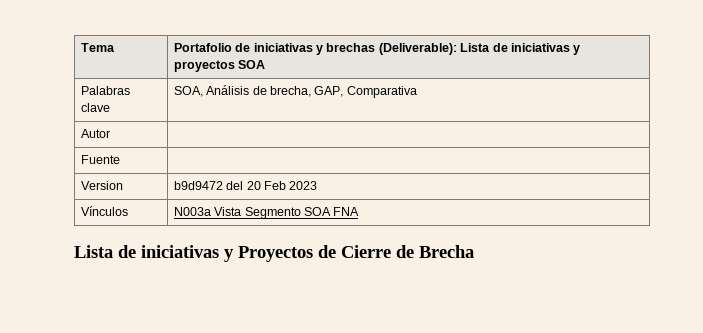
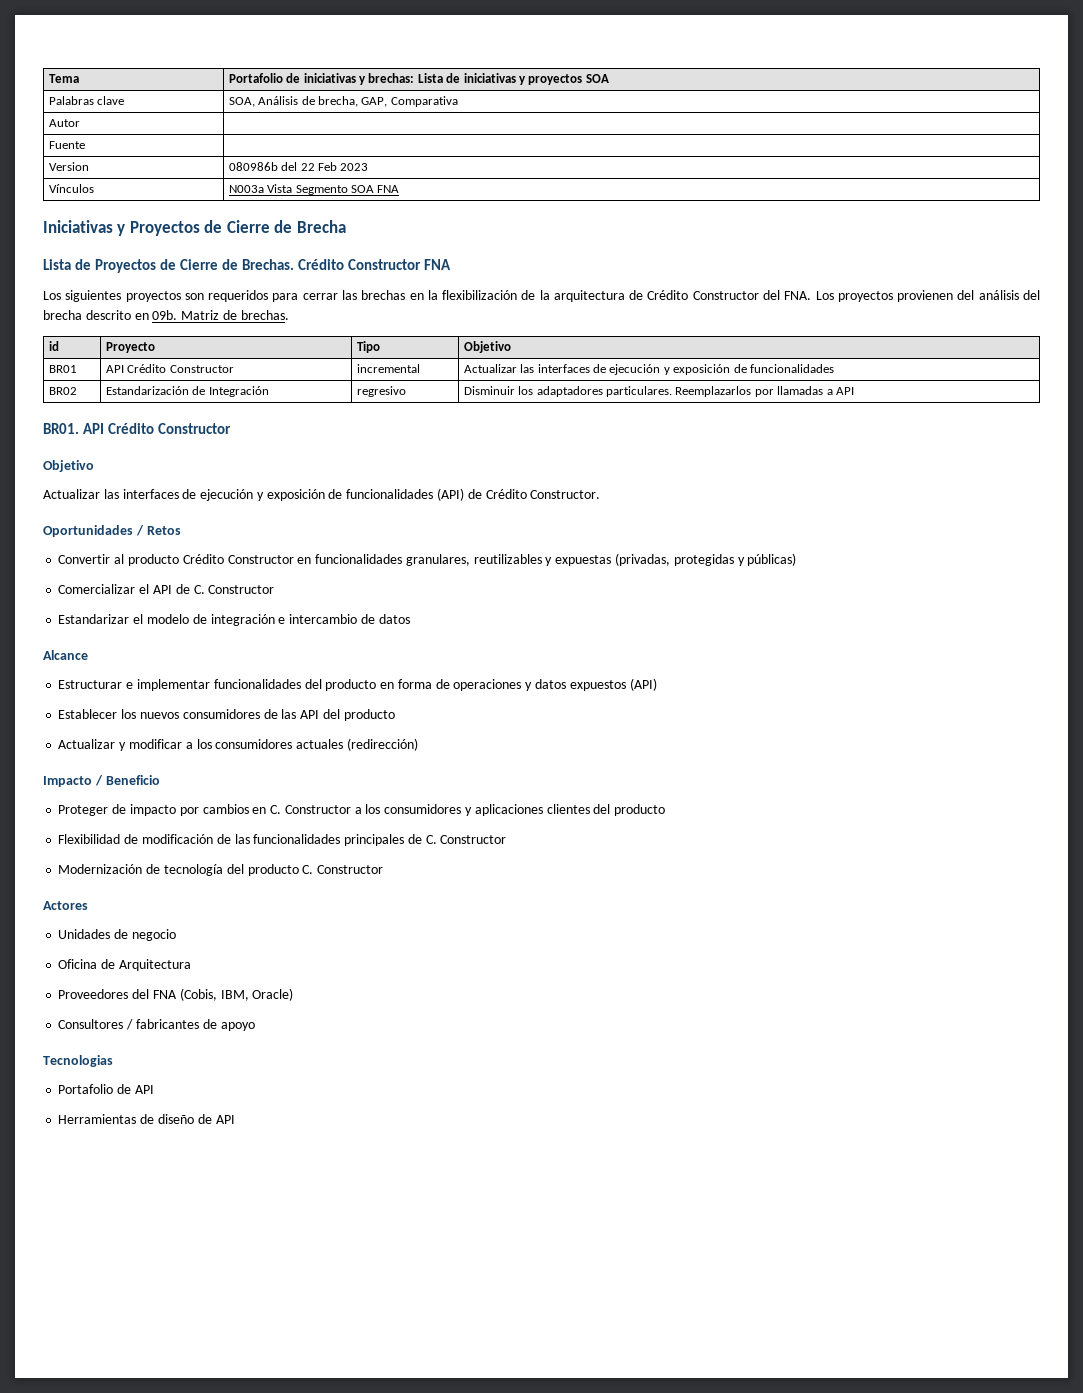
[326,43,457,55] brechas (Deliverable): -> [368,73,415,83] brechas:
[173,181,261,190] b9d9472 del 20 -> [228,162,315,171] 080986b del 22
[74,245,219,258] Lista de iniciativas -> [43,220,113,233] Iniciativas
(474, 251) none -> [43,259,452,273] [43,290,1040,302] [43,310,289,320] [48,341,59,351] [105,342,155,353] [356,341,380,353] [463,341,511,353] [48,365,77,373] [105,364,234,373] [356,364,420,373] [463,364,834,375] [48,387,77,395] [105,386,269,397] [356,386,406,397] [463,386,854,397] [43,423,232,434] [43,460,94,472] [43,488,601,501] [43,525,181,537] [58,553,797,566] [58,584,275,594] [58,614,410,626] [43,650,88,660] [58,678,657,691] [58,709,395,721] [58,738,418,751] [43,775,160,787] [58,804,666,816] [58,834,507,846] [58,864,384,876] [43,901,88,910] [58,929,176,941] [58,959,191,971] [58,988,294,1001] [58,1019,255,1031] [43,1055,113,1067] [58,1084,154,1094] [58,1114,235,1124] // Lista de Proyectos de Cierre de Brechas. Crédito Constructor FNA // Los siguientes proyectos son requeridos para cerrar las brechas en la flexibilización de la arquitectura de Crédito Constructor del FNA. Los proyectos provienen del análisis del brecha descrito en 09b. Matriz de brechas. // id | Proyecto | Tipo | Objetivo // BR01 | API Crédito Constructor | incremental | Actualizar las interfaces de ejecución y exposición de funcionalidades // BR02 | Estandarización de Integración | regresivo | Disminuir los adaptadores particulares. Reemplazarlos por llamadas a API // BR01. API Crédito Constructor // Objetivo // Actualizar las interfaces de ejecución y exposición de funcionalidades (API) de Crédito Constructor. // Oportunidades / Retos // Convertir al producto Crédito Constructor en funcionalidades granulares, reutilizables y expuestas (privadas, protegidas y públicas) // Comercializar el API de C. Constructor // Estandarizar el modelo de integración e intercambio de datos // Alcance // Estructurar e implementar funcionalidades del producto en forma de operaciones y datos expuestos (API) // Establecer los nuevos consumidores de las API del producto // Actualizar y modificar a los consumidores actuales (redirección) // Impacto / Beneficio // Proteger de impacto por cambios en C. Constructor a los consumidores y aplicaciones clientes del producto // Flexibilidad de modificación de las funcionalidades principales de C. Constructor // Modernización de tecnología del producto C. Constructor // Actores // Unidades de negocio // Oficina de Arquitectura // Proveedores del FNA (Cobis, IBM, Oracle) // Consultores / fabricantes de apoyo // Tecnologias // Portafolio de API // Herramientas de diseño de API

